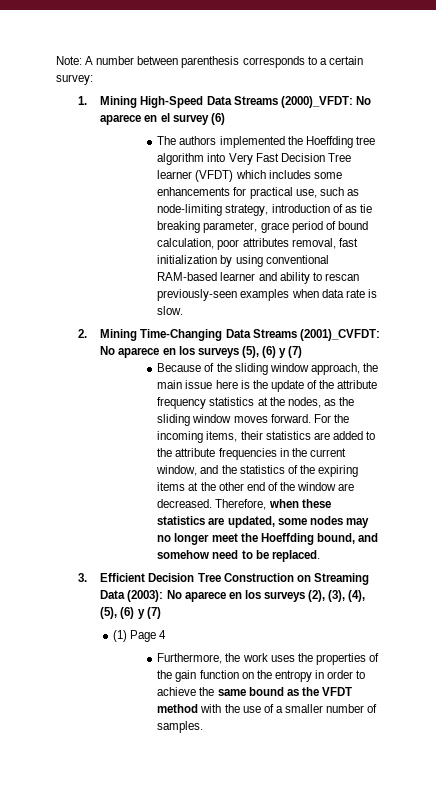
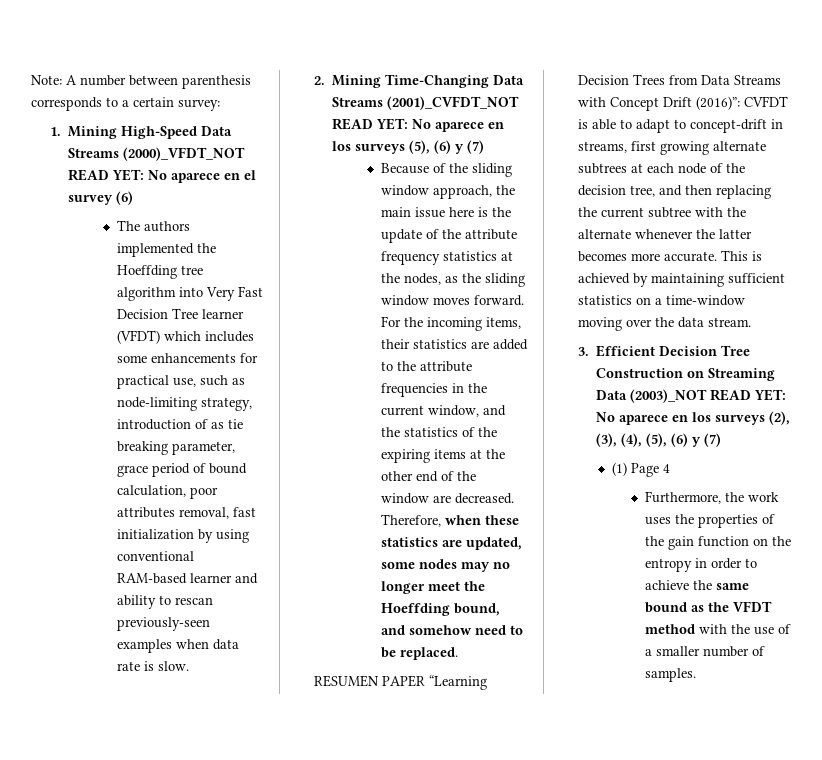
[280,96,353,108] (2000)_VFDT: -> [123,147,246,161] [68,169,145,181] (2000)_VFDT_NOT READ YET:
[299,329,380,341] (2001)_CVFDT: -> [387,96,520,110] [332,118,409,130] (2001)_CVFDT_NOT READ YET:
(320, 556) none -> [313,675,487,690] [577,74,781,85] [577,96,788,111] [577,119,783,133] [577,141,766,155] [577,163,745,174] [577,185,771,199] [577,207,746,218] [577,229,752,239] [577,250,762,262] [577,273,785,287] [577,295,745,306] [577,317,751,331] // RESUMEN PAPER “Learning Decision Trees from Data Streams with Concept Drift (2016)”: CVFDT is able to adapt to concept-drift in streams, first growing alternate subtrees at each node of the decision tree, and then replacing the current subtree with the alternate whenever the latter becomes more accurate. This is achieved by maintaining sufficient statistics on a time-window moving over the data stream.
[127,590,164,602] (2003): -> [630,389,787,403] (2003)_NOT READ YET:

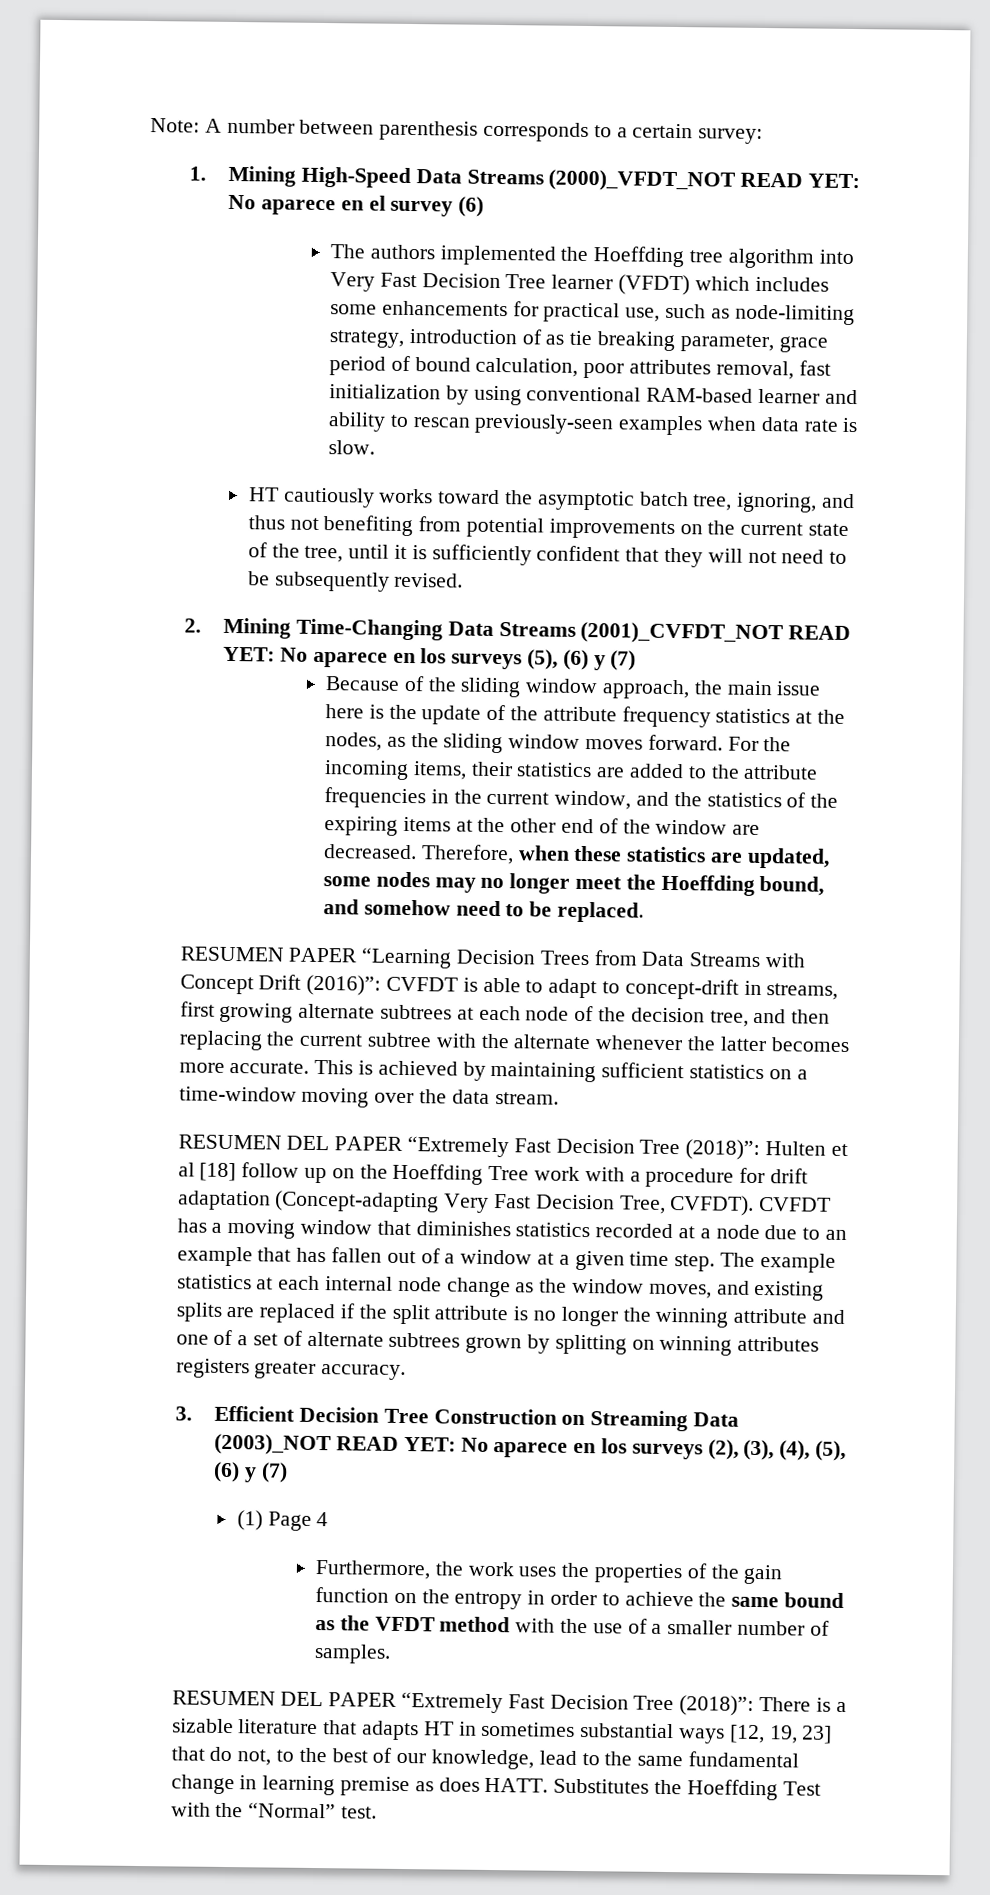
(189, 666) none -> [248,487,856,513] [247,515,850,540] [247,542,848,568] [247,571,464,592] // HT cautiously works toward the asymptotic batch tree, ignoring, and thus not benefiting from potential improvements on the current state of the tree, until it is sufficiently confident that they will not need to be subsequently revised.
(751, 322) none -> [177,1134,848,1161] [177,1162,809,1188] [177,1190,832,1216] [176,1218,848,1241] [176,1246,836,1273] [176,1274,825,1301] [175,1302,846,1328] [175,1329,820,1356] [175,1358,407,1381] // RESUMEN DEL PAPER “Extremely Fast Decision Tree (2018)”: Hulten et al [18] follow up on the Hoeffding Tree work with a procedure for drift adaptation (Concept-adapting Very Fast Decision Tree, CVFDT). CVFDT has a moving window that diminishes statistics recorded at a node due to an example that has fallen out of a window at a given time step. The example statistics at each internal node change as the window moves, and existing splits are replaced if the split attribute is no longer the winning attribute and one of a set of alternate subtrees grown by splitting on winning attributes registers greater accuracy.
(696, 675) none -> [171,1690,847,1716] [171,1718,833,1744] [170,1746,800,1770] [170,1774,821,1801] [170,1802,377,1819] // RESUMEN DEL PAPER “Extremely Fast Decision Tree (2018)”: There is a sizable literature that adapts HT in sometimes substantial ways [12, 19, 23] that do not, to the best of our knowledge, lead to the same fundamental change in learning premise as does HATT. Substitutes the Hoeffding Test with the “Normal” test.

